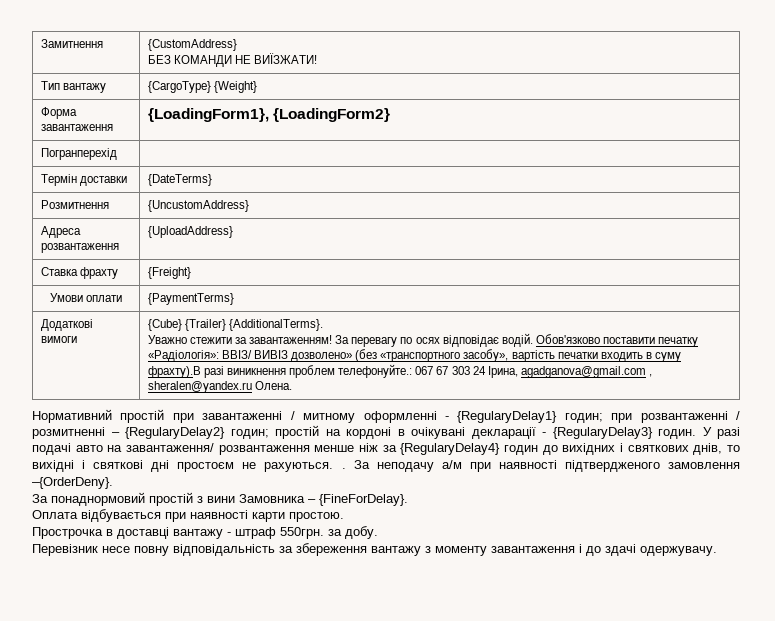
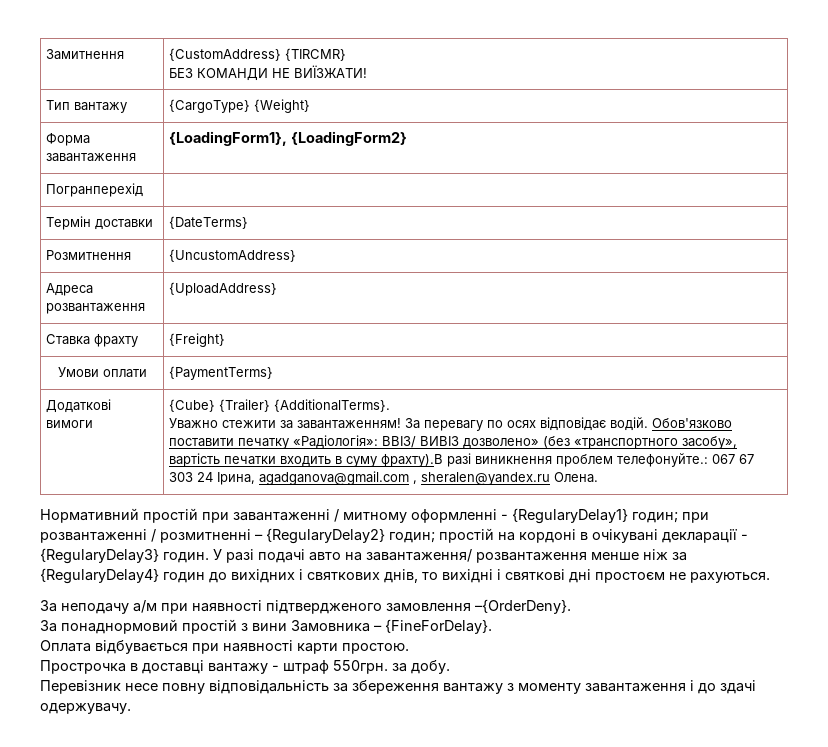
(237, 45) none -> [285,48,347,61] {TIRCMR}
[341,468,346,469] . -> (770, 577) //

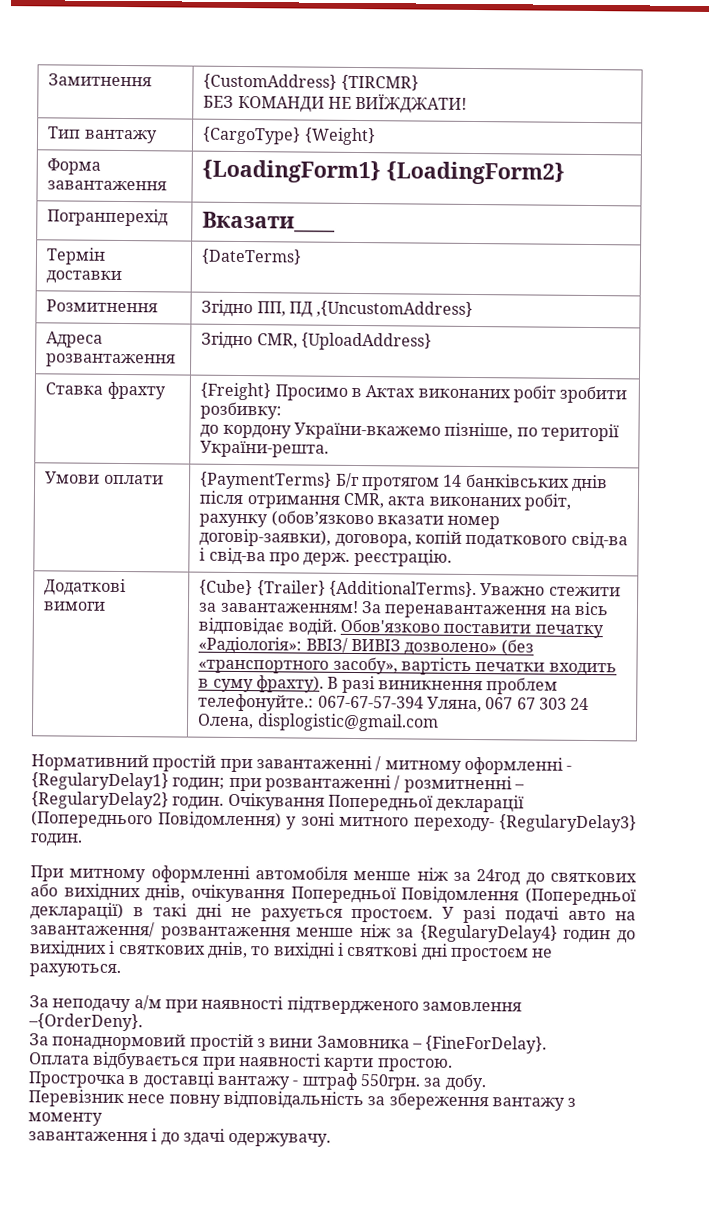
[294,65,368,78] ВИЇЗЖАТИ! -> [355,93,468,114] ВИЇЖДЖАТИ!
[169,131,288,146] {LoadingForm1}, -> [202,159,382,184] {LoadingForm1}
(144, 190) none -> [202,211,336,233] Вказати____
[169,249,297,262] {UncustomAddress} -> [201,299,474,319] Згідно ПП, ПД ,{UncustomAddress}
(146, 308) none -> [201,331,298,350] Згідно CMR,
[57,367,147,378] [169,366,274,380] // Умови оплати | {PaymentTerms} -> [274,384,628,404] [200,401,283,420] [200,422,619,442] [200,440,330,458] [45,471,164,485] [200,471,608,493] [199,490,571,511] [199,510,501,530] [199,528,628,550] [199,547,452,567] Просимо в Актах виконаних робіт зробити розбивку: // до кордону України-вкажемо пізніше, по території України-решта. // Умови оплати | {PaymentTerms} Б/г протягом 14 банківських днів після отримання CMR, акта виконаних робіт, рахунку (обов’язково вказати номер договір-заявки), договора, копій податкового свід-ва і свід-ва про держ. реєстрацію.
(391, 405) // -> (477, 589) none
[424,420,537,431] перевагу по осях -> [384,601,609,619] перенавантаження на вісь
[381,454,444,467] фрахту).В -> [255,675,339,693] фрахту). В
(709, 460) none -> [317,695,482,713] 067-67-57-394 Уляна,
[217,471,599,485] Ірина, agadganova@gmail.com , sheralen@yandex.ru Олена. -> [197,713,439,732] Олена, displogistic@gmail.com
[389,528,748,543] [40,548,209,564] годин; простій на кордоні в очікувані декларації - {RegularyDelay3} годин. -> [172,792,525,813] [31,810,637,833] [30,833,83,847] [30,865,637,886] [30,883,636,906] [30,902,434,923] годин. Очікування Попередньої декларації (Попереднього Повідомлення) у зоні митного переходу- {RegularyDelay3} годин. // При митному оформленні автомобіля менше ніж за 24год до святкових або вихідних днів, очікування Попередньої Повідомлення (Попередньої декларації) в такі дні не рахується простоєм.
(581, 688) none -> (103, 1119) //

